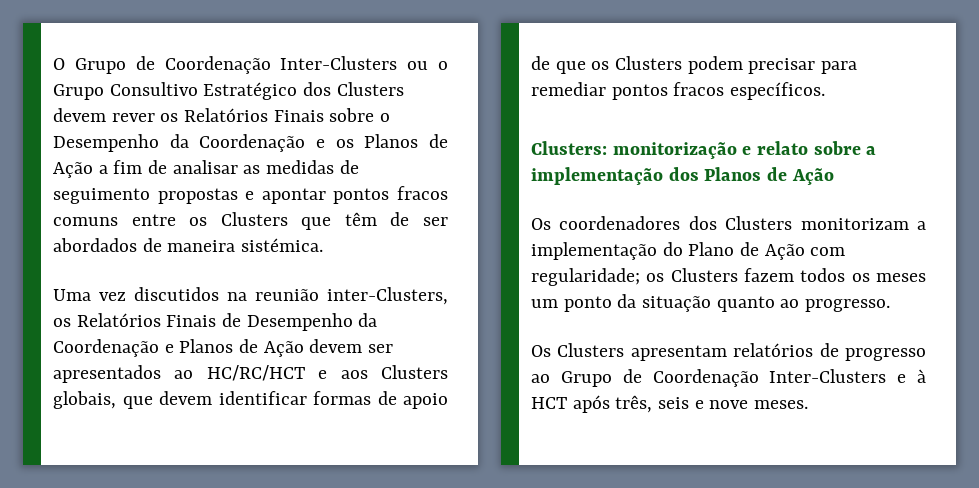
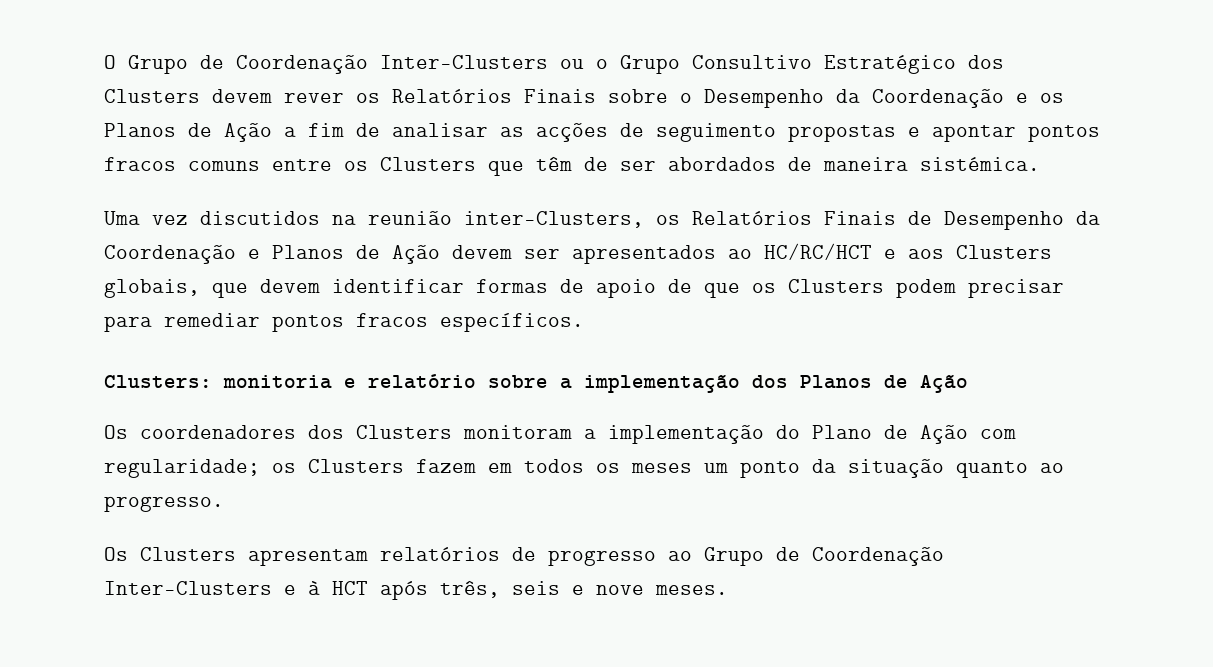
[266,160,335,174] medidas -> [536,123,608,142] acções
[612,141,809,159] monitorização e relato -> [223,374,476,389] monitoria e relatório
[800,218,909,230] monitorizam -> [463,425,572,439] monitoram
(794, 275) none -> [488,463,512,473] em

